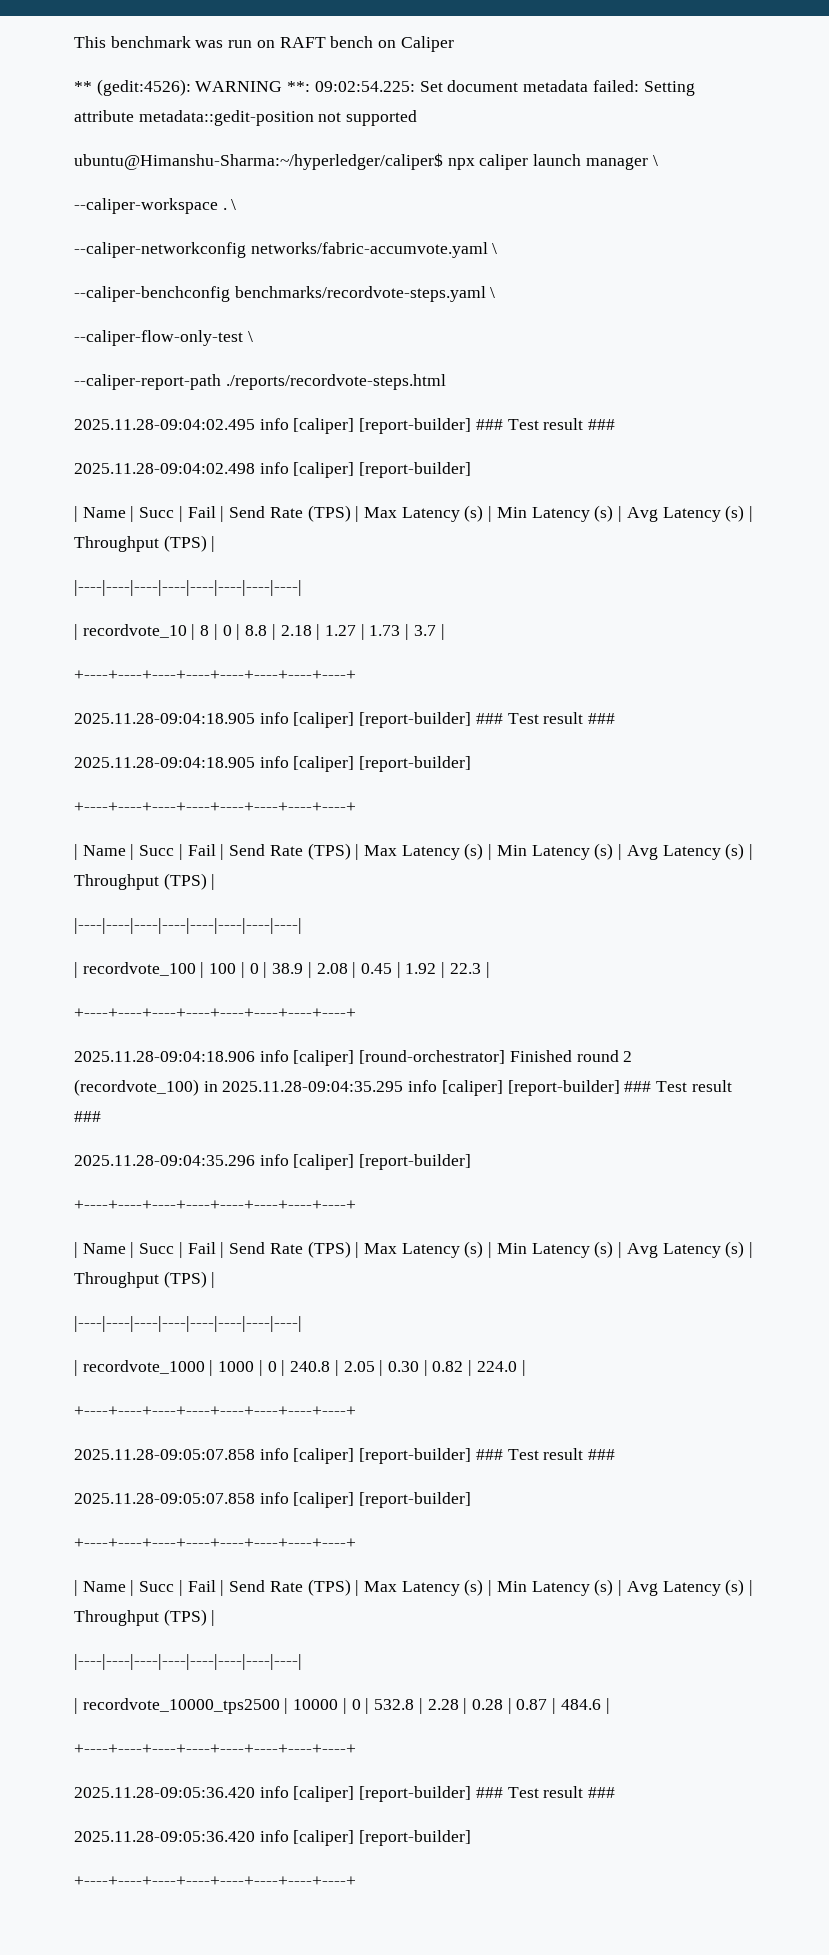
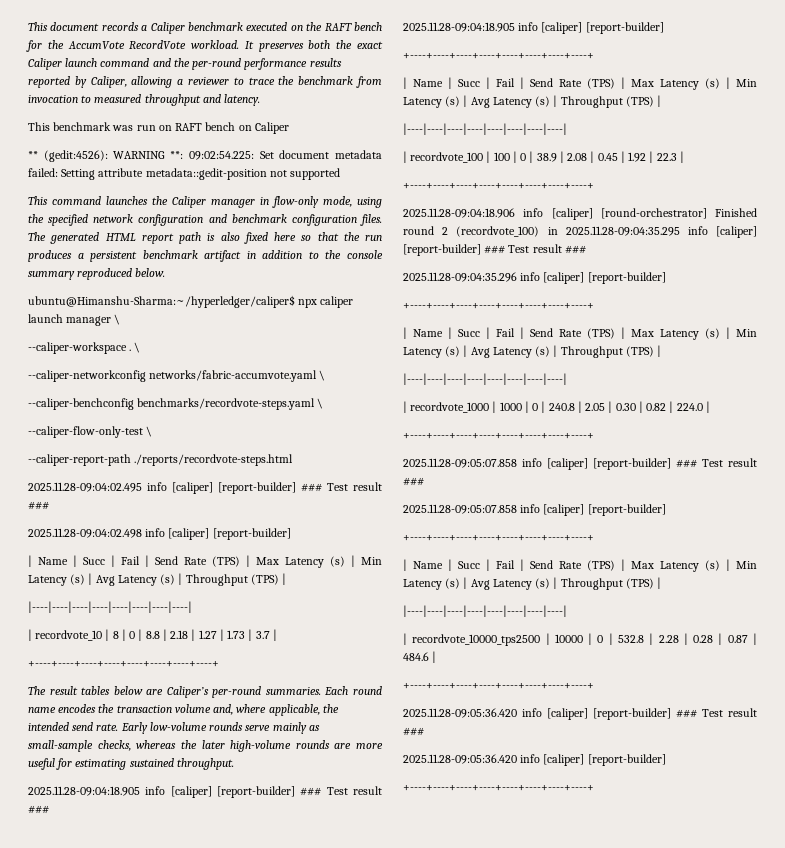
[74,36,106,48] This -> [28,22,382,34] [26,40,383,52] [28,58,342,70] [28,76,383,88] [28,94,261,106] [28,122,50,131] This document records a Caliper benchmark executed on the RAFT bench for the AccumVote RecordVote workload. It preserves both the exact Caliper launch command and the per-round performance results reported by Caliper, allowing a reviewer to trace the benchmark from invocation to measured throughput and latency. // This
(418, 118) none -> [28,196,382,208] [28,214,382,226] [28,232,382,244] [28,250,383,262] [28,268,166,280] // This command launches the Caliper manager in flow-only mode, using the specified network configuration and benchmark configuration files. The generated HTML report path is also fixed here so that the run produces a persistent benchmark artifact in addition to the console summary reproduced below.
(356, 675) none -> [28,686,382,698] [28,704,339,716] [28,722,320,734] [28,740,383,752] [28,758,234,770] // The result tables below are Caliper’s per-round summaries. Each round name encodes the transaction volume and, where applicable, the intended send rate. Early low-volume rounds serve mainly as small-sample checks, whereas the later high-volume rounds are more useful for estimating sustained throughput.

